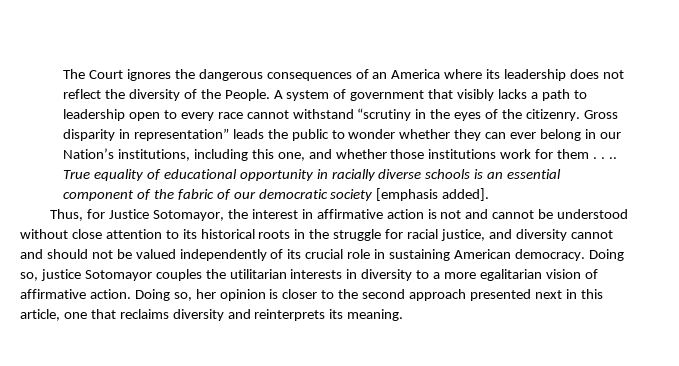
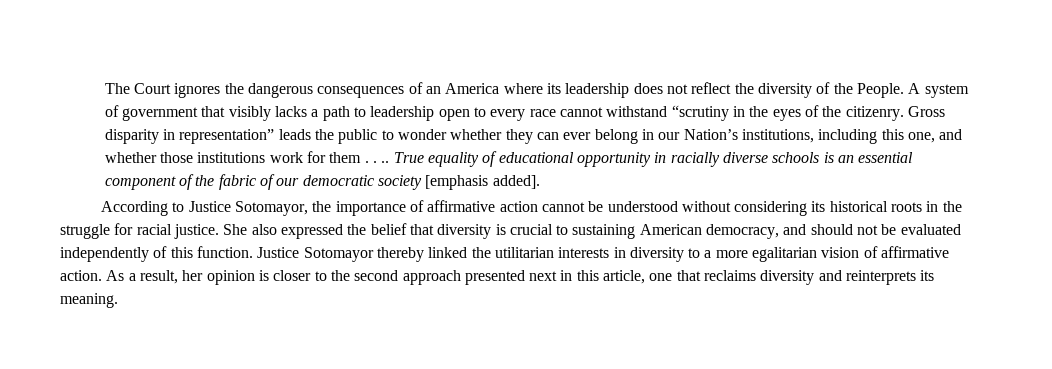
[50,209,106,221] Thus, for -> [100,201,185,216] According to
[251,209,489,219] interest in affirmative action is not and -> [335,200,538,216] importance of affirmative action
[71,229,179,239] close attention to -> [734,201,808,216] considering
[440,229,613,241] justice, and diversity cannot -> [173,223,780,239] justice. She also expressed the belief that diversity is crucial to sustaining American democracy,
[135,249,176,259] valued -> [900,224,961,235] evaluated
[287,249,624,261] [20,269,202,281] its crucial role in sustaining American democracy. Doing so, justice Sotomayor couples -> [170,246,468,262] this function. Justice Sotomayor thereby linked
[134,289,192,301] Doing so, -> [106,270,178,284] As a result,

